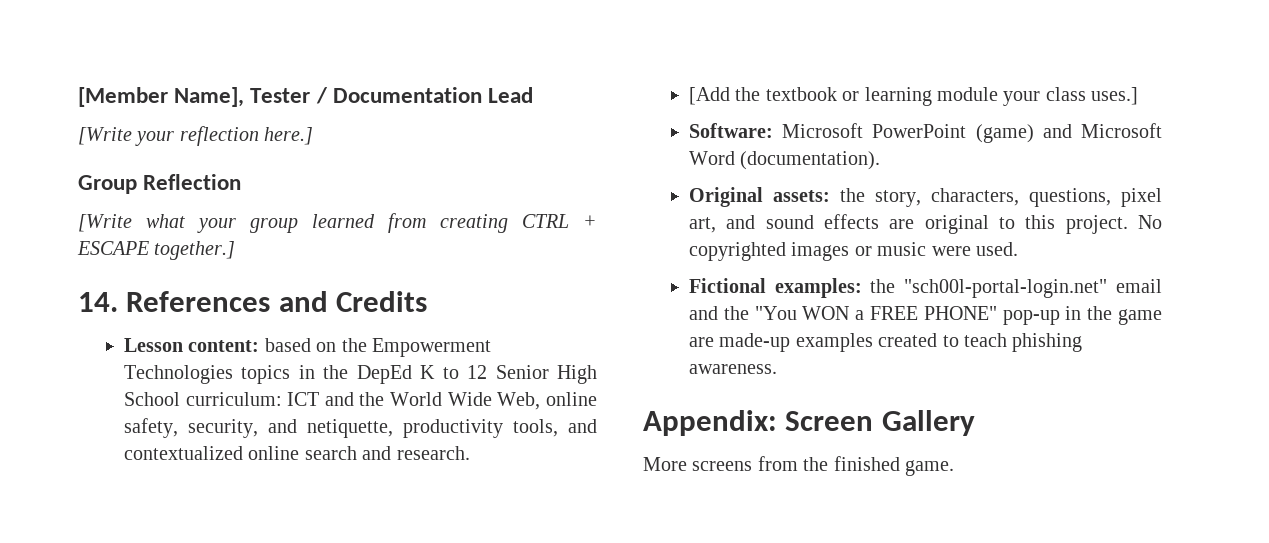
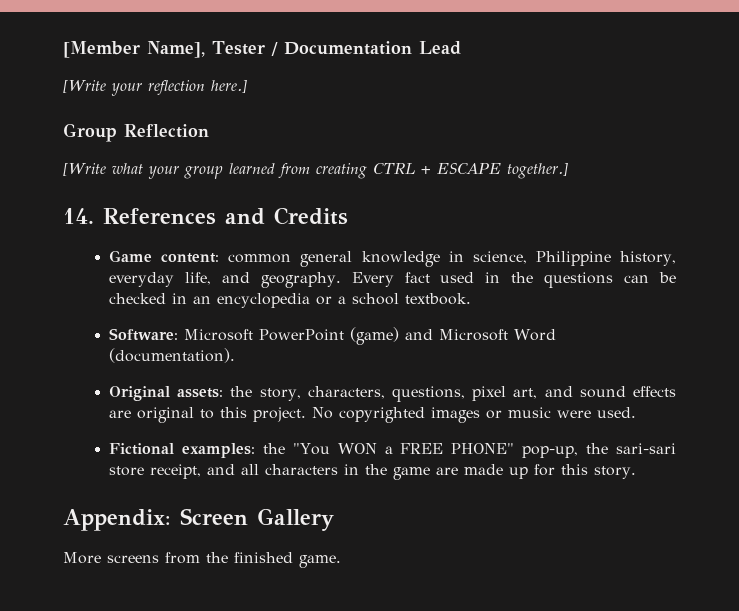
[123,338,491,357] [123,365,597,384] [123,392,598,410] [123,418,597,438] [123,446,470,460] [688,87,1139,106] Lesson content: based on the Empowerment Technologies topics in the DepEd K to 12 Senior High School curriculum: ICT and the World Wide Web, online safety, security, and netiquette, productivity tools, and contextualized online search and research. // [Add the textbook or learning module your class uses.] -> [109,250,677,267] [109,272,676,288] [109,293,472,308] Game content: common general knowledge in science, Philippine history, everyday life, and geography. Every fact used in the questions can be checked in an encyclopedia or a school textbook.
[904,279,1162,298] [688,306,749,320] "sch00l-portal-login.net" email and the -> (285, 448) none
[1002,306,1162,325] [688,333,1083,352] [688,364,777,374] pop-up in the game are made-up examples created to teach phishing awareness. -> [522,443,676,458] [109,464,637,480] pop-up, the sari-sari store receipt, and all characters in the game are made up for this story.

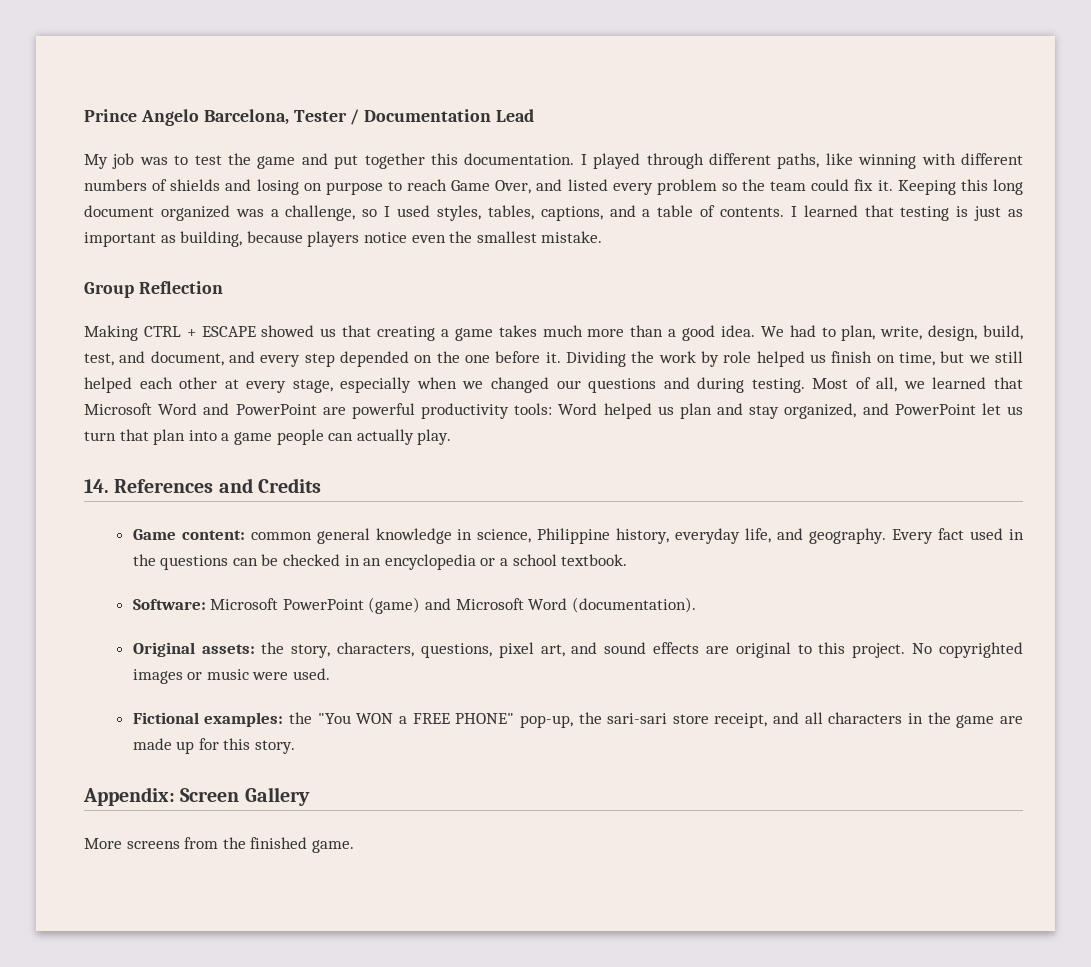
[63,41,205,58] [Member Name], -> [84,109,289,126] Prince Angelo Barcelona,
[63,79,247,96] [63,123,209,142] [63,162,568,179] [Write your reflection here.] // Group Reflection // [Write what your group learned from creating CTRL + ESCAPE together.] -> [84,153,1023,169] [84,179,1024,195] [84,205,1024,221] [84,231,603,247] [84,281,223,298] [84,325,1023,341] [84,351,1024,367] [84,377,1023,393] [84,403,1023,419] [84,429,452,445] My job was to test the game and put together this documentation. I played through different paths, like winning with different numbers of shields and losing on purpose to reach Game Over, and listed every problem so the team could fix it. Keeping this long document organized was a challenge, so I used styles, tables, captions, and a table of contents. I learned that testing is just as important as building, because players notice even the smallest mistake. // Group Reflection // Making CTRL + ESCAPE showed us that creating a game takes much more than a good idea. We had to plan, write, design, build, test, and document, and every step depended on the one before it. Dividing the work by role helped us finish on time, but we still helped each other at every stage, especially when we changed our questions and during testing. Most of all, we learned that Microsoft Word and PowerPoint are powerful productivity tools: Word helped us plan and stay organized, and PowerPoint let us turn that plan into a game people can actually play.

